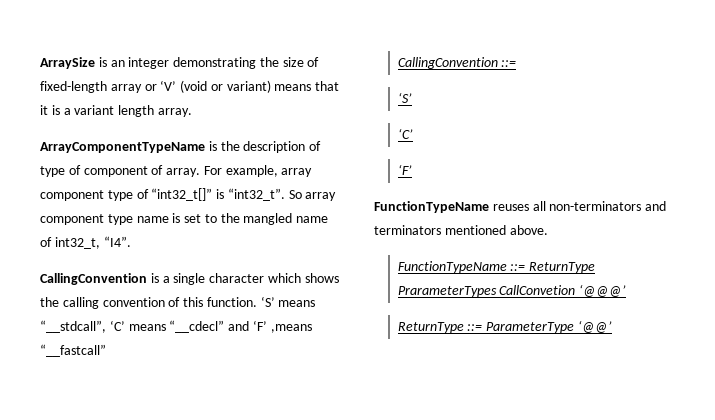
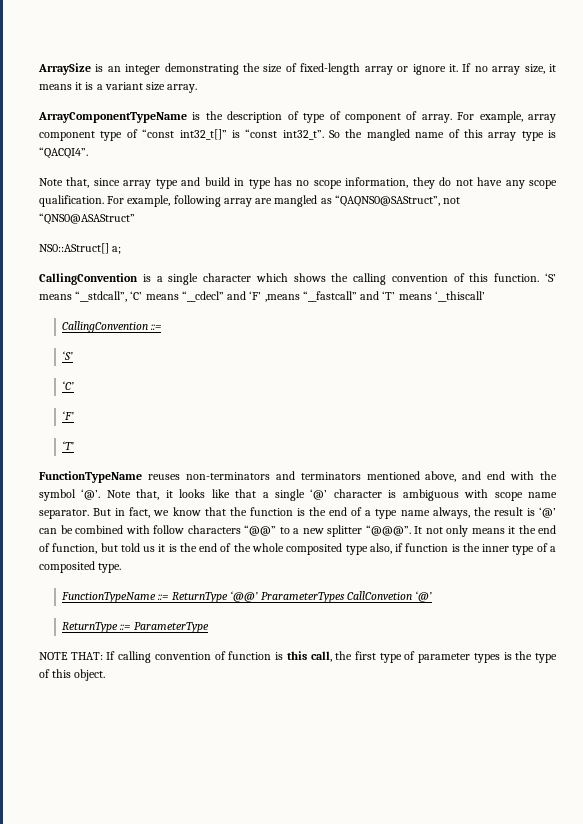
[160,80,340,93] ‘V’ (void or variant) means that -> [412,63,557,75] [39,84,72,90] ignore it. If no array size, it means
[118,105,155,117] length -> [146,82,166,91] size
[151,188,337,201] [40,213,329,225] [40,236,131,249] “int32_t[]” is “int32_t”. So array component type name is set to the mangled name of int32_t, “I4”. -> [142,129,556,141] [39,147,88,159] [39,177,557,189] [39,195,461,207] [39,213,135,225] [39,243,122,254] “const int32_t[]” is “const int32_t”. So the mangled name of this array type is “QACQI4”. // Note that, since array type and build in type has no scope information, they do not have any scope qualification. For example, following array are mangled as “QAQNS0@SAStruct”, not “QNS0@ASAStruct” // NS0::AStruct[] a;
(106, 350) none -> [360,291,485,302] and ‘T’ means ‘__thiscall’
(412, 169) none -> [62,441,75,450] // ‘T’
[532,201,546,211] all -> (180, 477) none
[509,225,548,235] above. -> [425,471,557,482] [39,489,557,501] [39,507,557,519] [39,525,556,537] [39,543,556,555] [39,561,122,573] above, and end with the symbol ‘@’. Note that, it looks like that a single ‘@’ character is ambiguous with scope name separator. But in fact, we know that the function is the end of a type name always, the result is ‘@’ can be combined with follow characters “@@” to a new splitter “@@@”. It not only means it the end of function, but told us it is the end of the whole composited type also, if function is the inner type of a composited type.
(596, 267) none -> [229,591,258,602] ‘@@’
[579,284,627,297] ‘@@@’ -> [415,591,433,602] ‘@’
[577,320,612,333] ‘@@’ -> [39,651,557,663] [39,669,106,681] // NOTE THAT: If calling convention of function is this call, the first type of parameter types is the type of this object.

